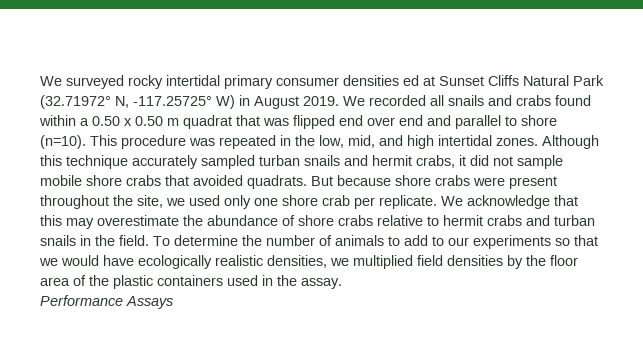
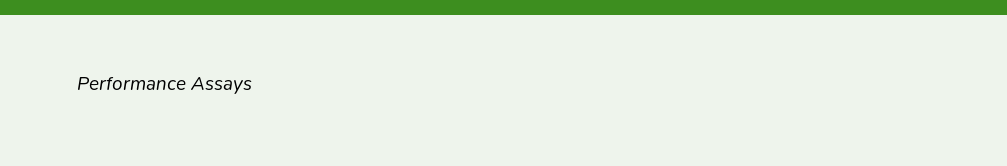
[40,75,604,89] [40,95,591,109] [39,115,557,129] [40,135,599,149] [40,155,563,169] [40,175,557,189] [40,195,578,209] [40,215,595,229] [40,235,598,249] [39,255,578,269] [40,275,342,289] We surveyed rocky intertidal primary consumer densities ed at Sunset Cliffs Natural Park (32.71972° N, -117.25725° W) in August 2019. We recorded all snails and crabs found within a 0.50 x 0.50 m quadrat that was flipped end over end and parallel to shore (n=10). This procedure was repeated in the low, mid, and high intertidal zones. Although this technique accurately sampled turban snails and hermit crabs, it did not sample mobile shore crabs that avoided quadrats. But because shore crabs were present throughout the site, we used only one shore crab per replicate. We acknowledge that this may overestimate the abundance of shore crabs relative to hermit crabs and turban snails in the field. To determine the number of animals to add to our experiments so that we would have ecologically realistic densities, we multiplied field densities by the floor area of the plastic containers used in the assay. // -> (77, 83) none

